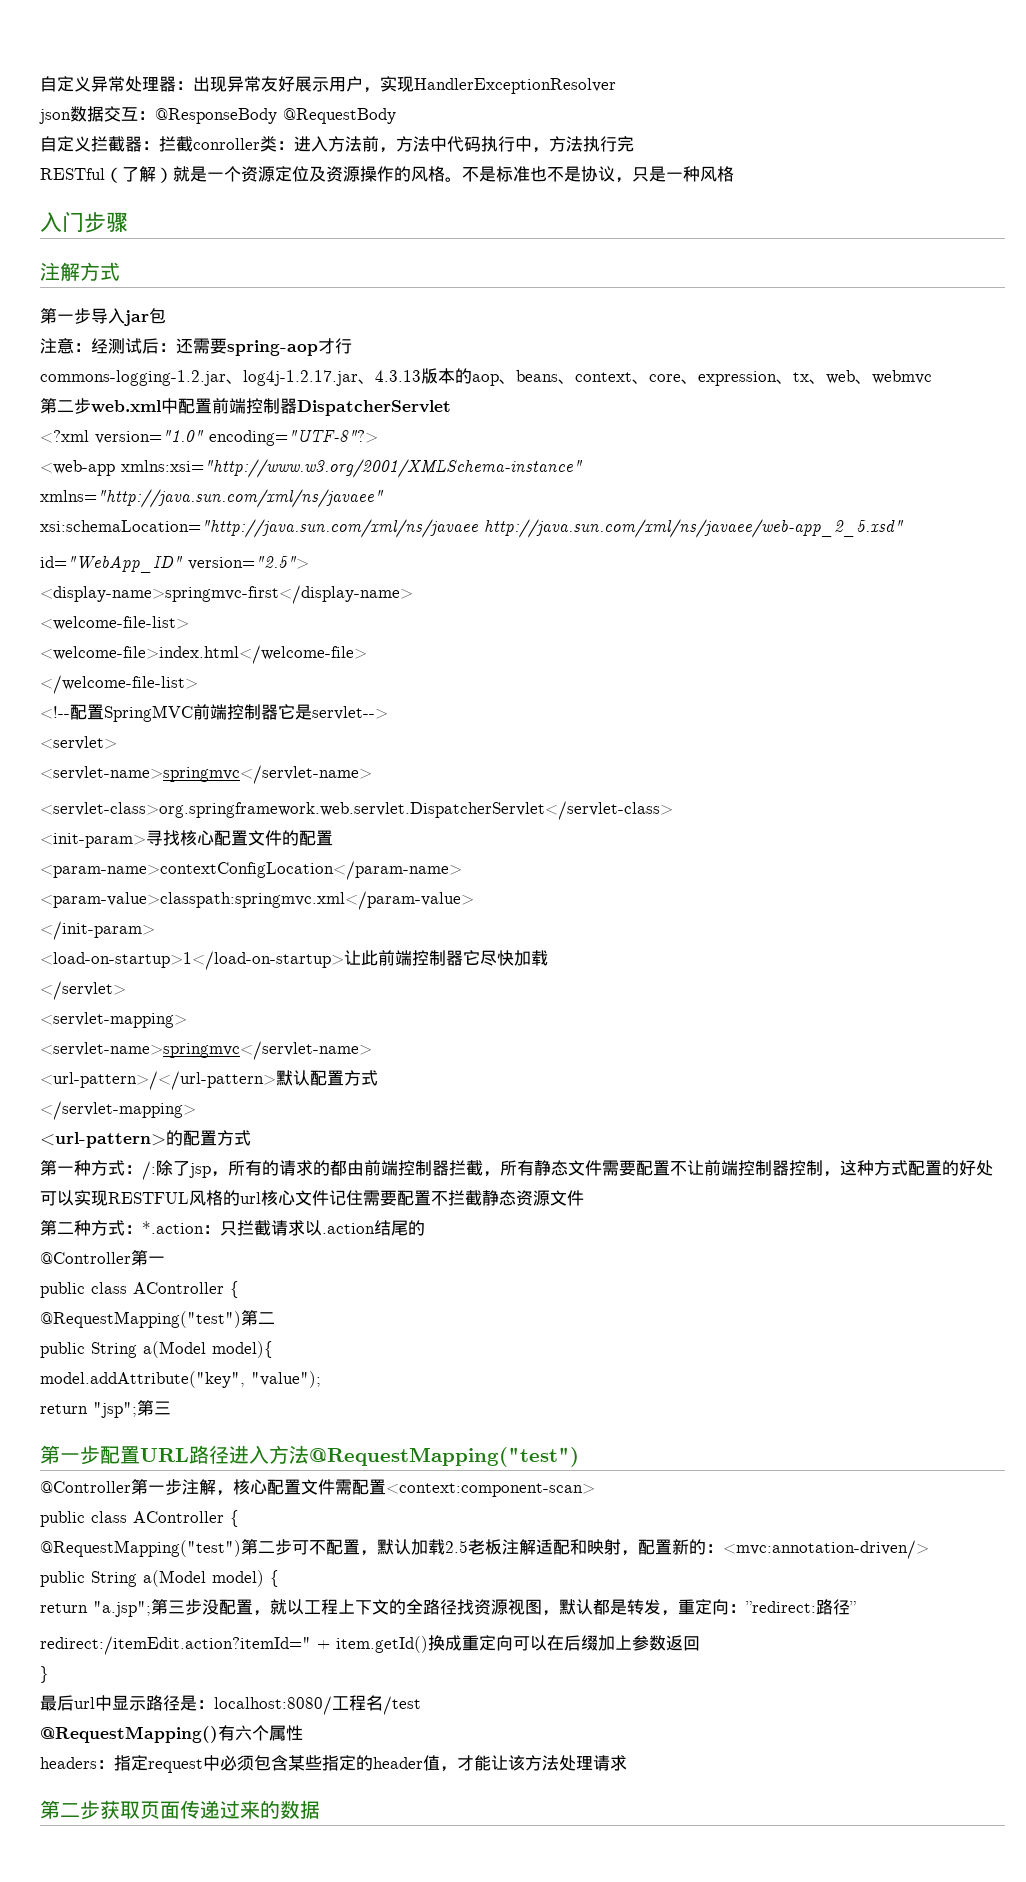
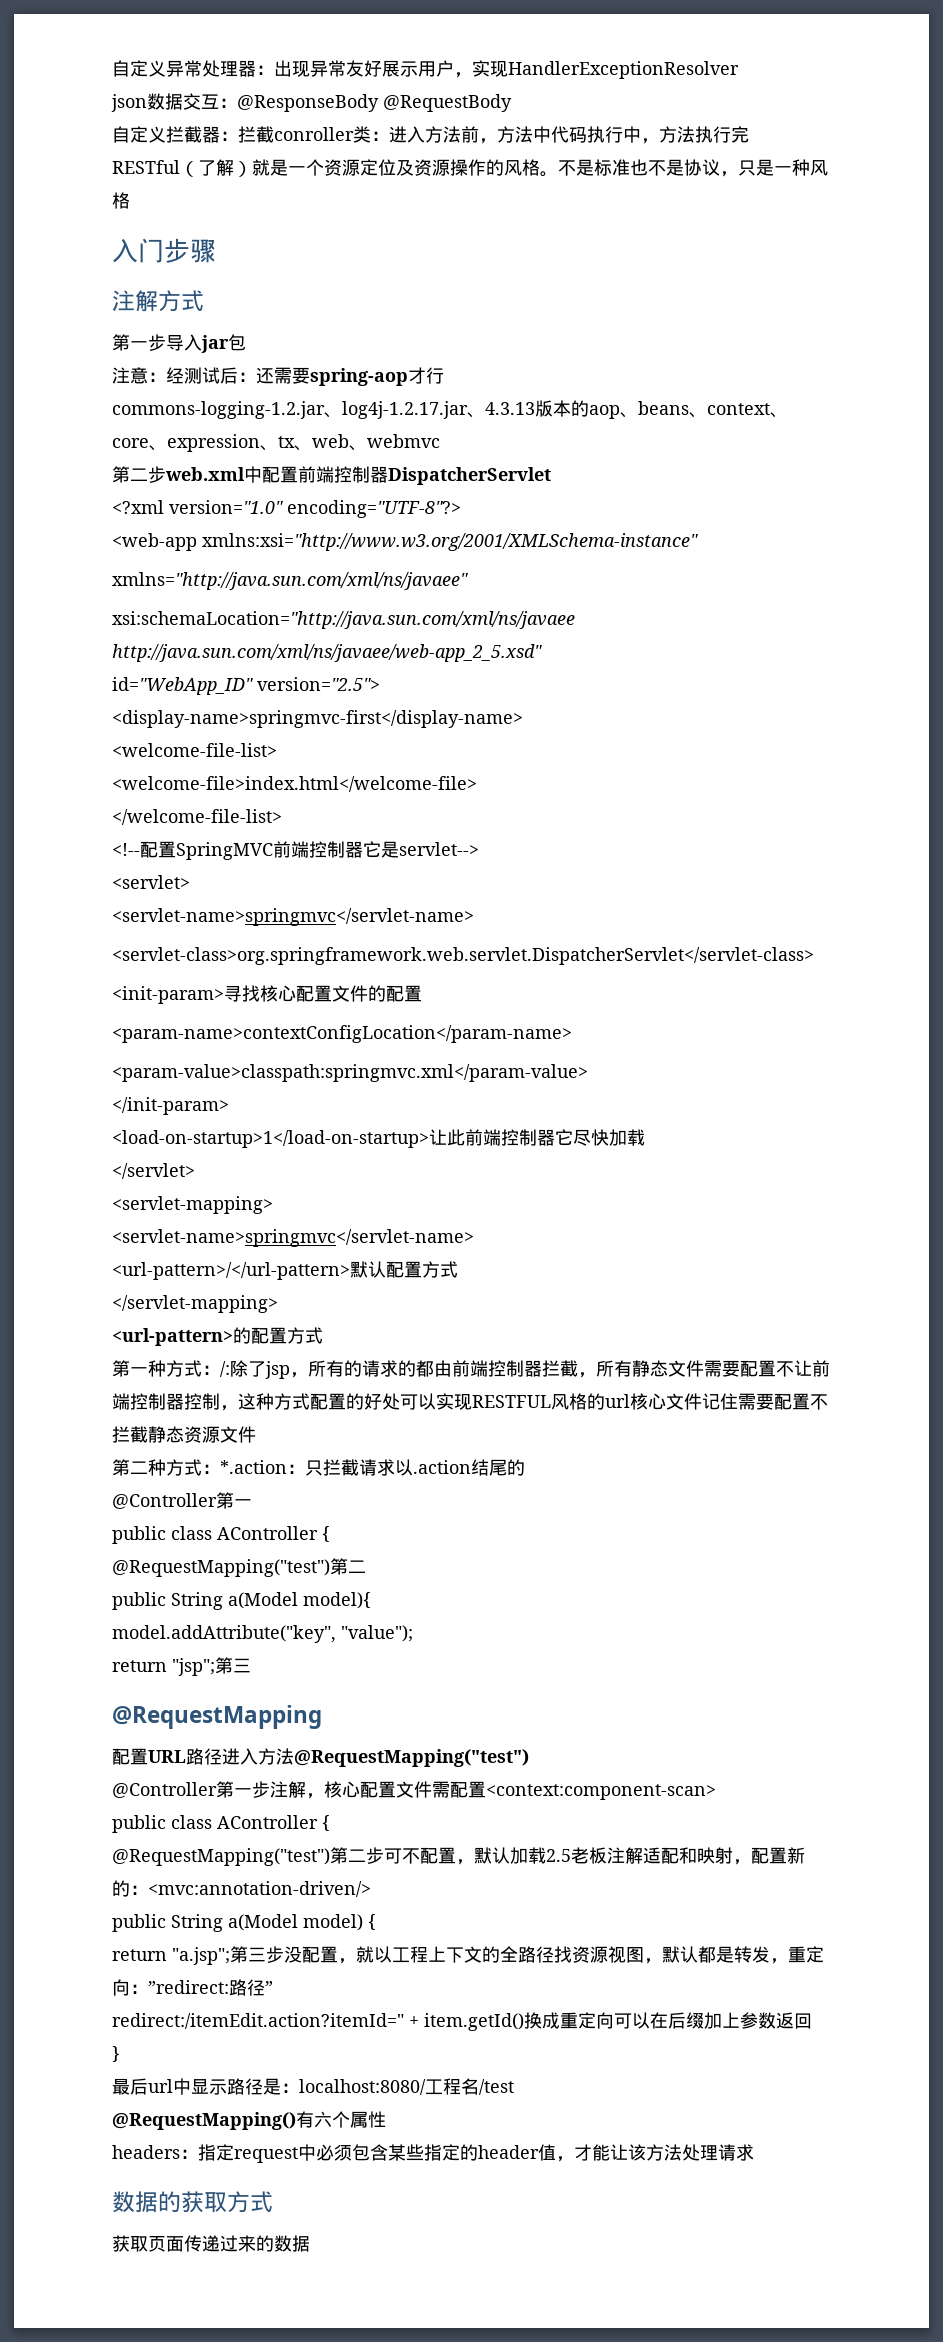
[40,1445,100,1465] 第一步 -> [112,1705,322,1729] @RequestMapping //
[40,1800,100,1820] 第二步 -> [112,2191,273,2213] 数据的获取方式 //

